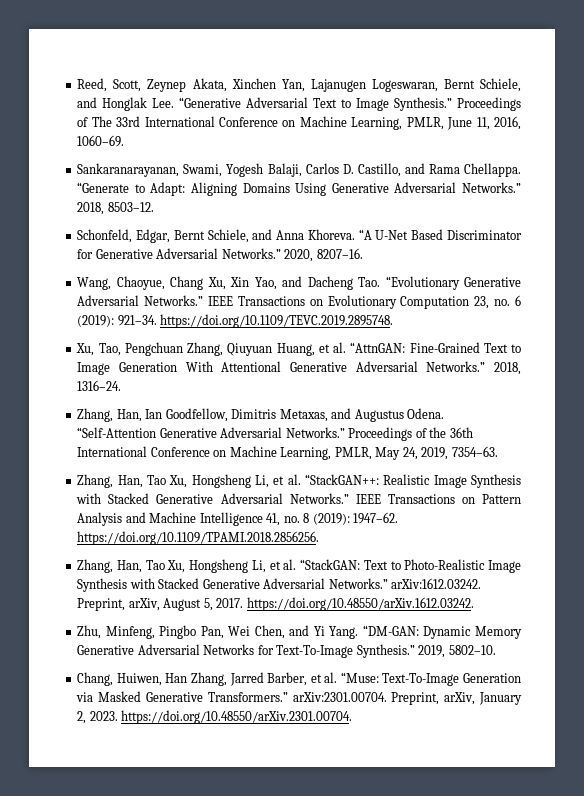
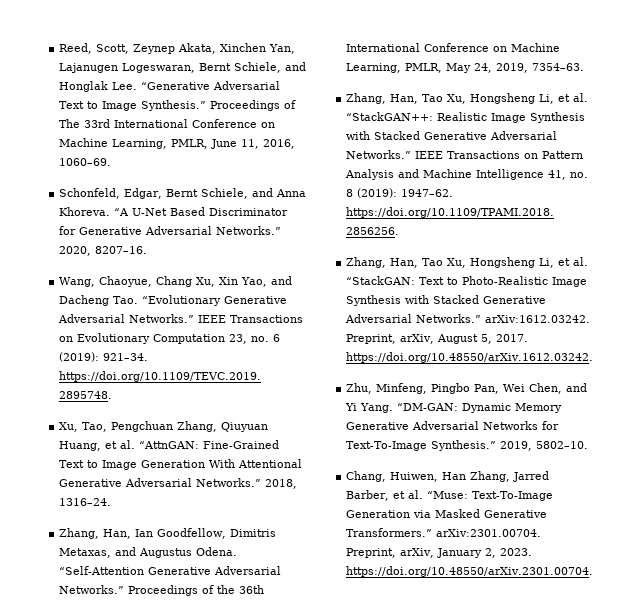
[77,163,521,177] [77,182,521,196] [77,202,154,215] // Sankaranarayanan, Swami, Yogesh Balaji, Carlos D. Castillo, and Rama Chellappa. “Generate to Adapt: Aligning Domains Using Generative Adversarial Networks.” 2018, 8503–12. -> (112, 162) none

